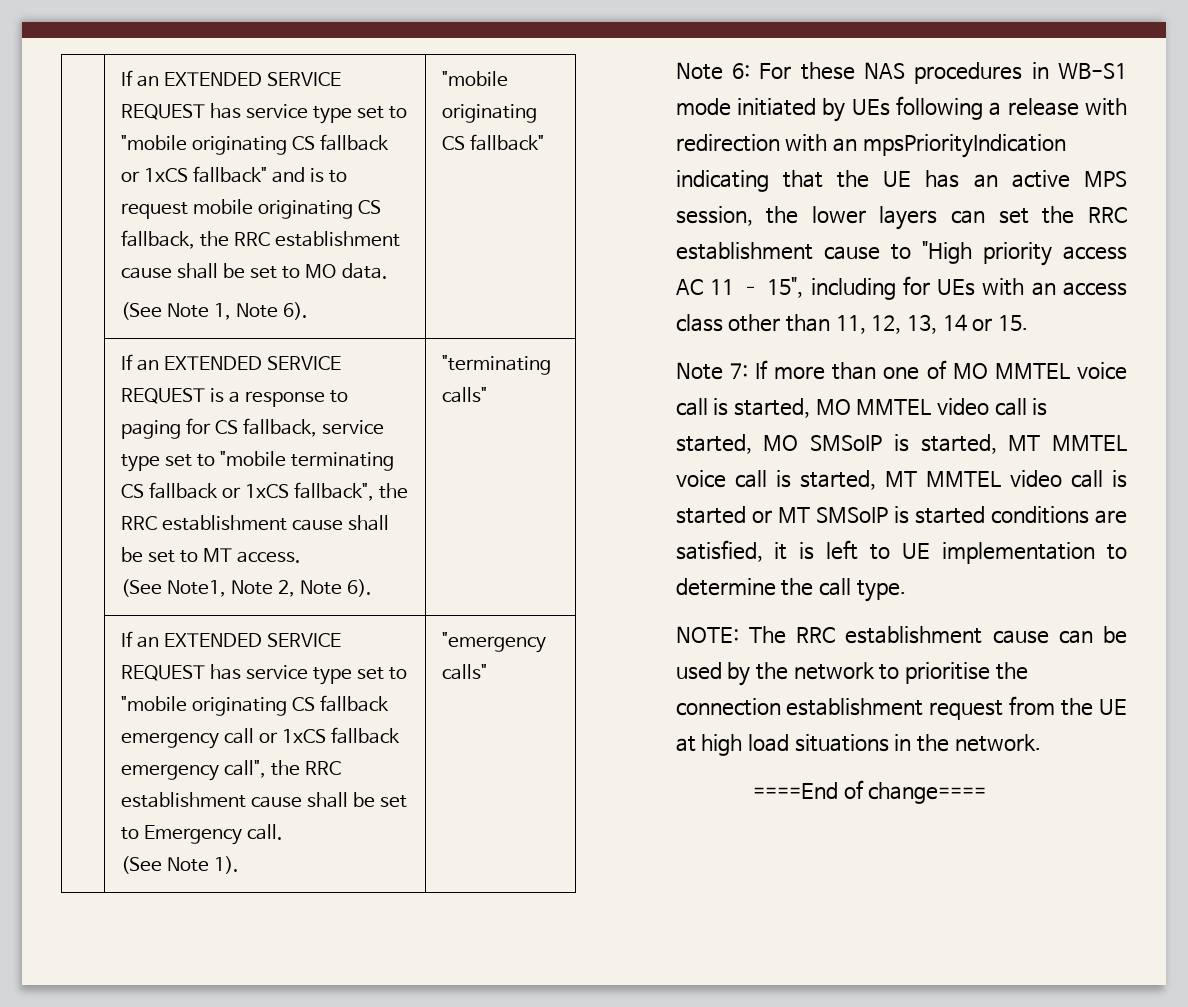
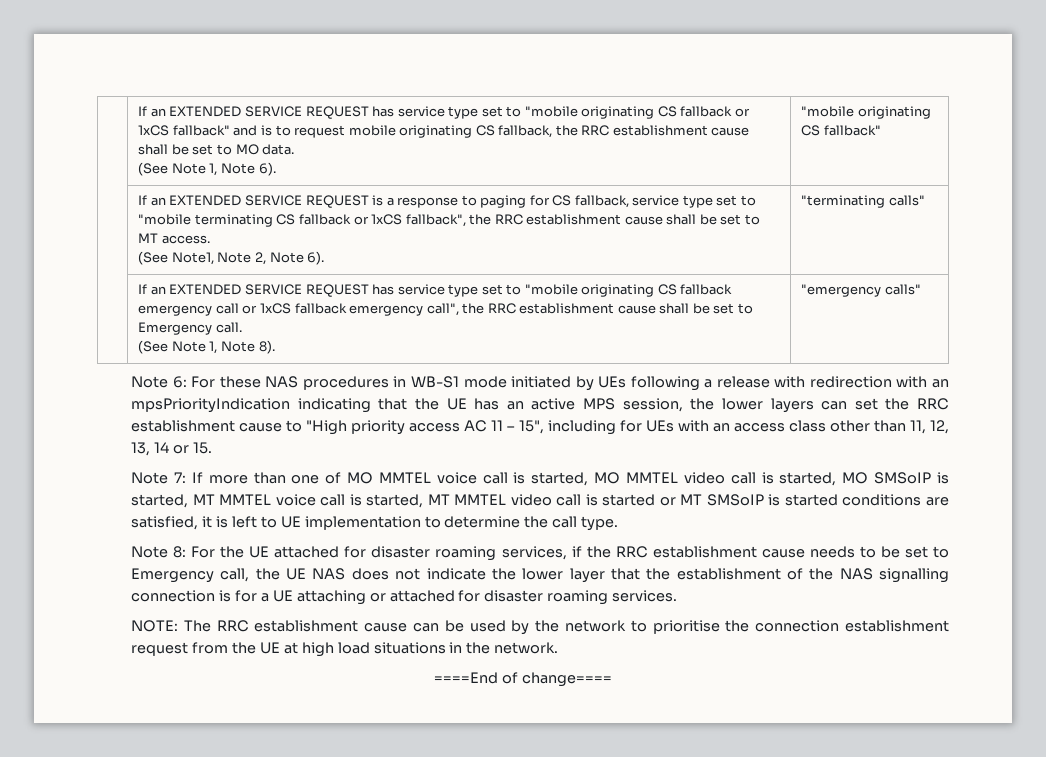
[213,856,239,874] 1). -> [209,340,275,354] 1, Note 8).
(906, 591) none -> [131,546,950,561] [131,568,949,583] [131,590,678,605] // Note 8: For the UE attached for disaster roaming services, if the RRC establishment cause needs to be set to Emergency call, the UE NAS does not indicate the lower layer that the establishment of the NAS signalling connection is for a UE attaching or attached for disaster roaming services.

